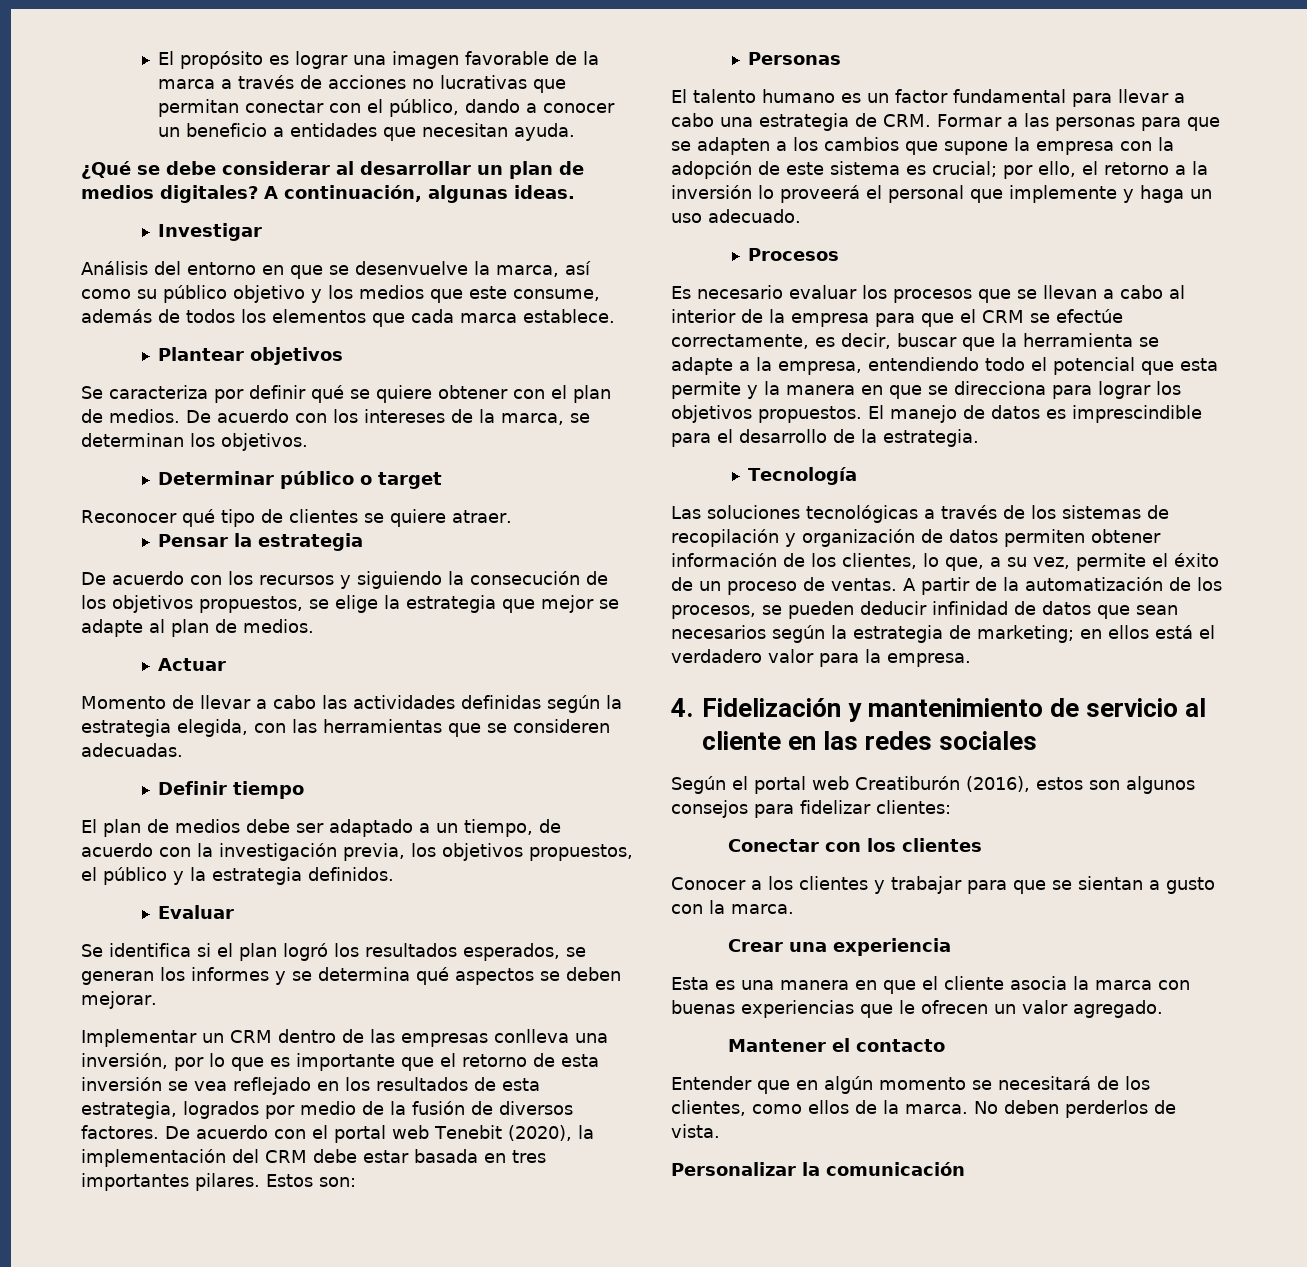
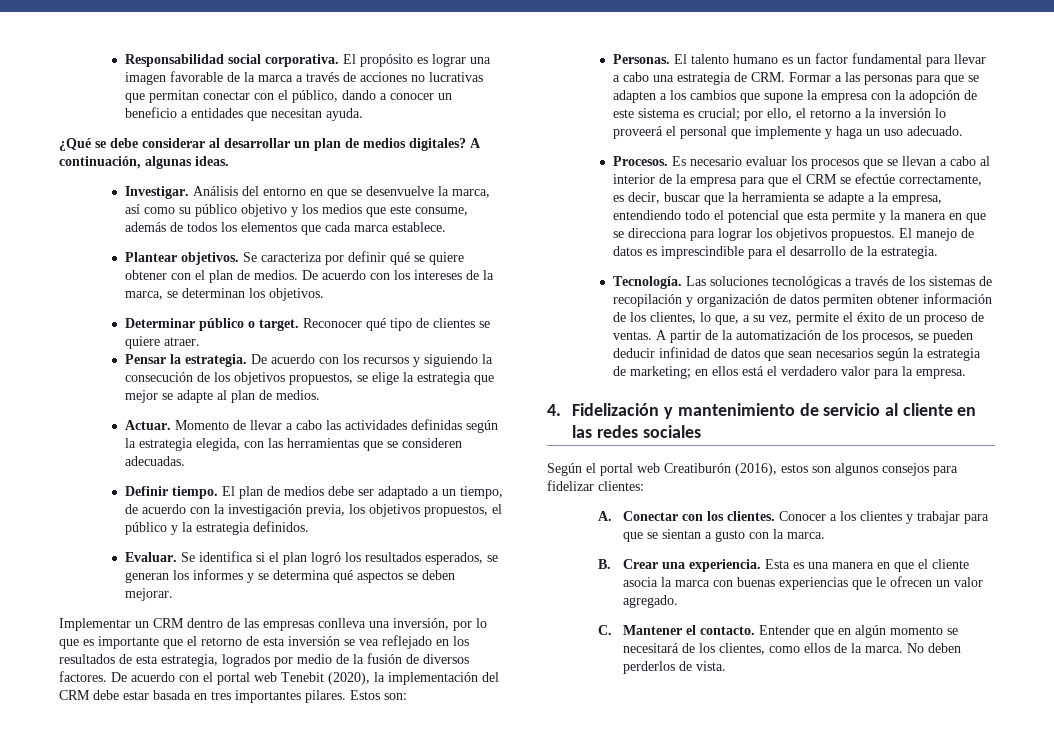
(158, 58) none -> [125,54,340,67] Responsabilidad social corporativa.
[158,223,263,241] Investigar // -> [125,186,190,199] Investigar.
[250,347,344,365] objetivos // -> [181,252,240,265] objetivos.
[378,472,443,489] target // -> [259,319,300,331] target.
[258,533,364,551] estrategia // -> [185,354,248,367] estrategia.
[158,658,227,671] Actuar // -> [125,420,172,430] Actuar.
[233,781,305,799] tiempo // -> [172,486,219,499] tiempo.
[158,905,235,919] Evaluar // -> [125,552,178,562] Evaluar.
[748,52,842,65] Personas // -> [613,54,671,64] Personas.
[748,248,840,261] Procesos // -> [613,156,669,166] Procesos.
[748,467,858,485] Tecnología // -> [613,276,683,289] Tecnología.
(951, 807) none -> [597,511,612,521] A.
[902,838,983,852] clientes // -> [727,511,776,521] clientes.
(794, 909) none -> [597,559,611,569] B.
[833,938,952,956] experiencia // -> [689,559,762,572] experiencia.
(1163, 1009) none -> [597,625,612,635] C.
[856,1039,946,1052] contacto // -> [700,626,756,635] contacto.
[671,1162,965,1176] // Personalizar la comunicación -> (727, 666) none

